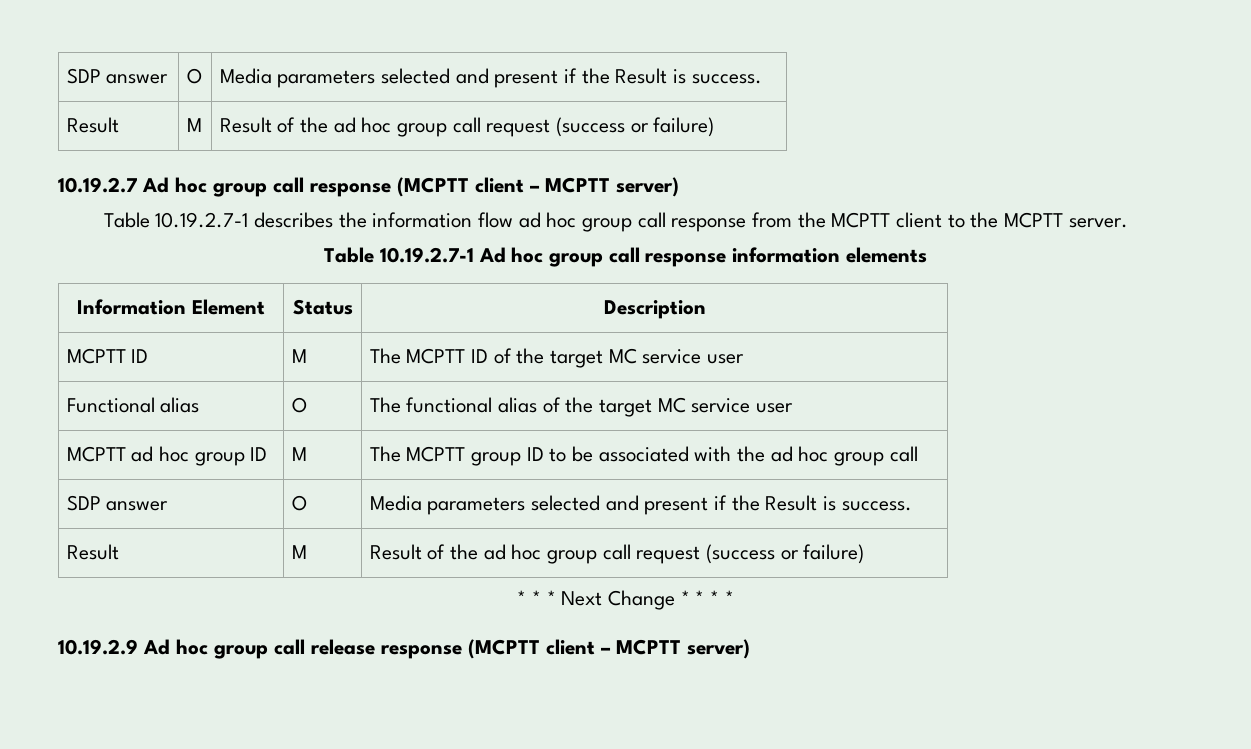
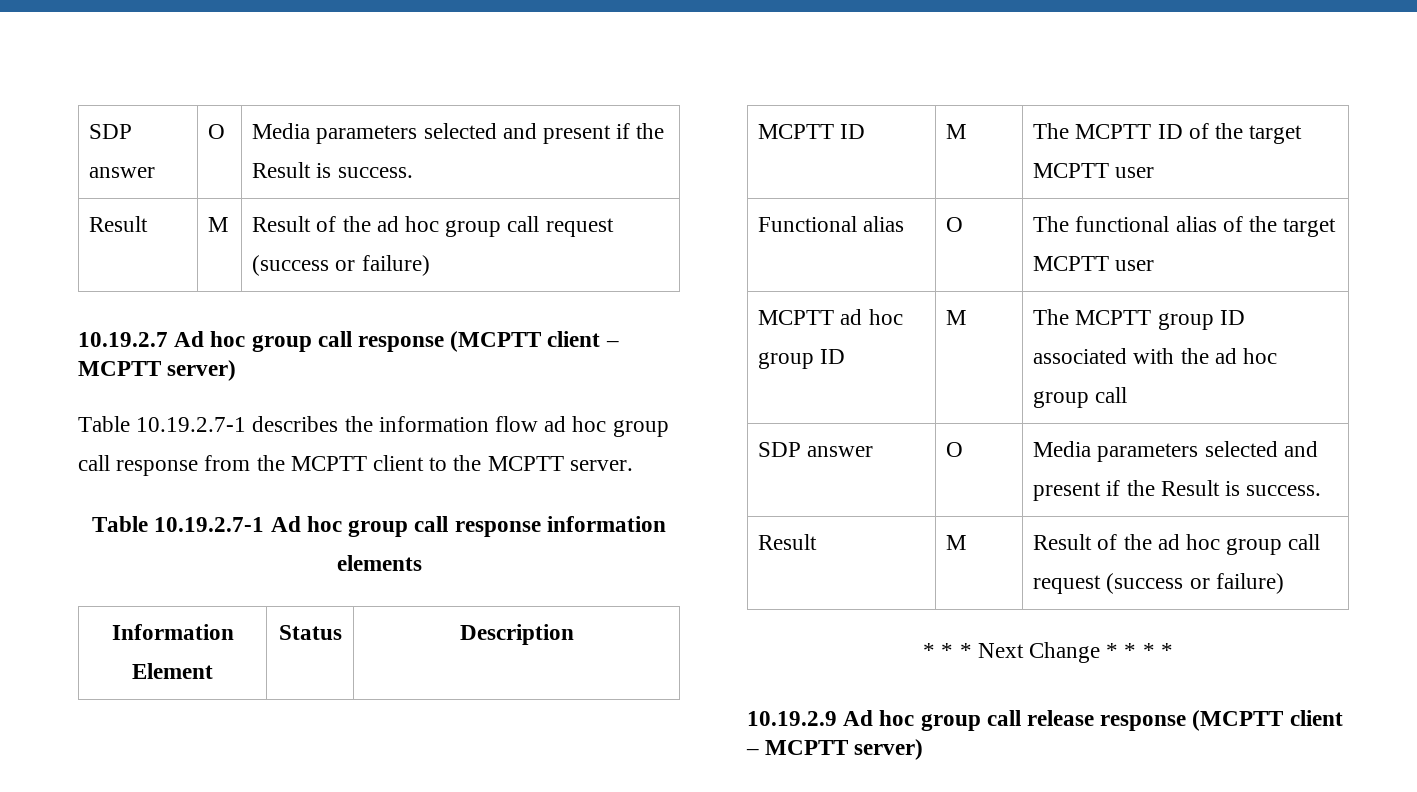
[608,348,702,364] MC service -> [1033,163,1110,178] MCPTT
[657,397,751,413] MC service -> [1033,256,1110,271] MCPTT
[549,446,593,462] to be -> (1245, 317) none

